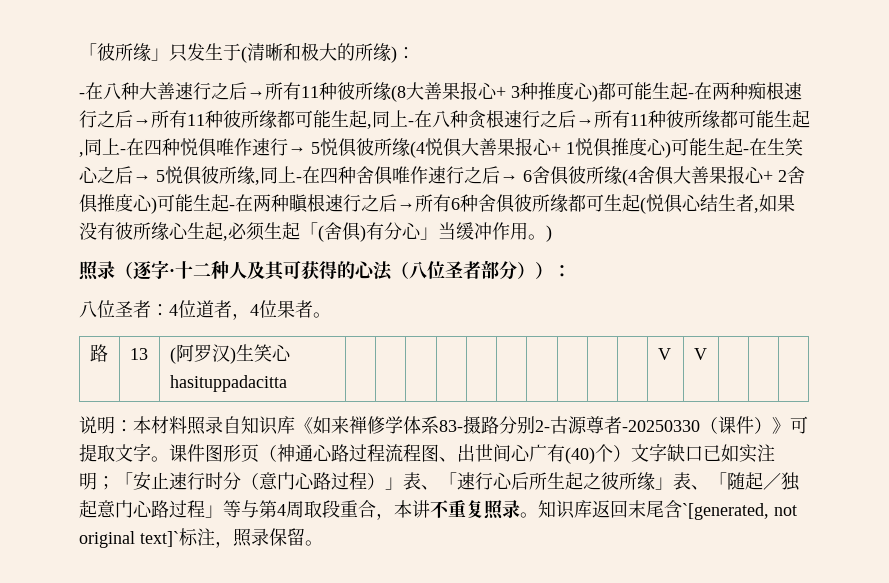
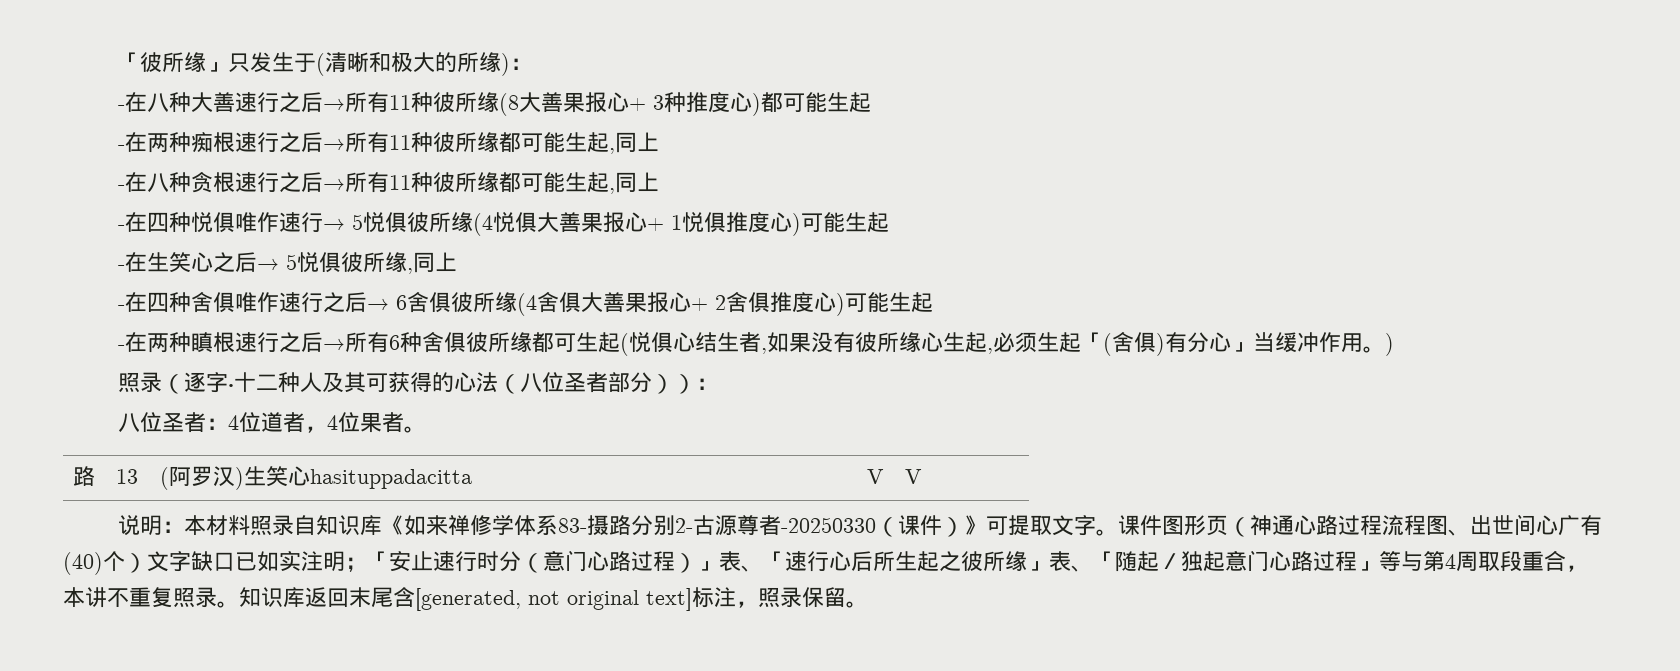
(688, 91) none -> (872, 102) //
(408, 118) none -> (660, 142) //
(120, 146) none -> (660, 182) //
(743, 147) none -> (890, 222) //
(296, 174) none -> (458, 262) //
(229, 203) none -> (934, 302) //
[682,503,769,520] `[generated, -> [415,588,521,611] [generated,
[140,531,179,547] text]` -> [646,588,692,611] text]

